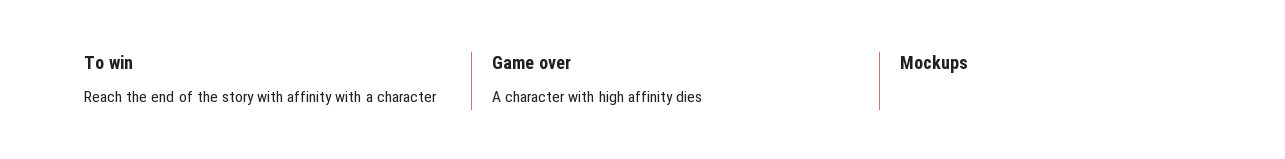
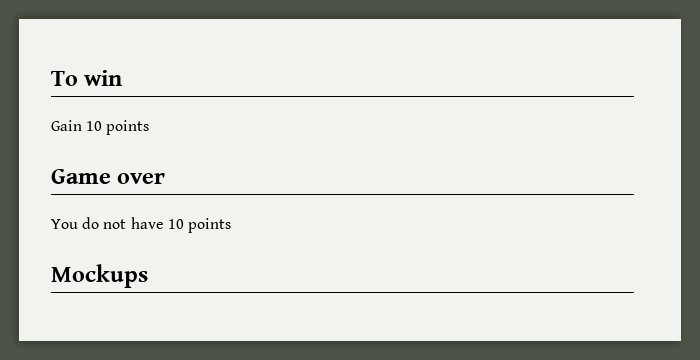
[84,91,437,105] [492,56,571,69] [492,91,702,105] Reach the end of the story with affinity with a character // Game over // A character with high affinity dies -> [51,120,150,135] [51,169,166,184] [51,217,231,233] Gain 10 points // Game over // You do not have 10 points

